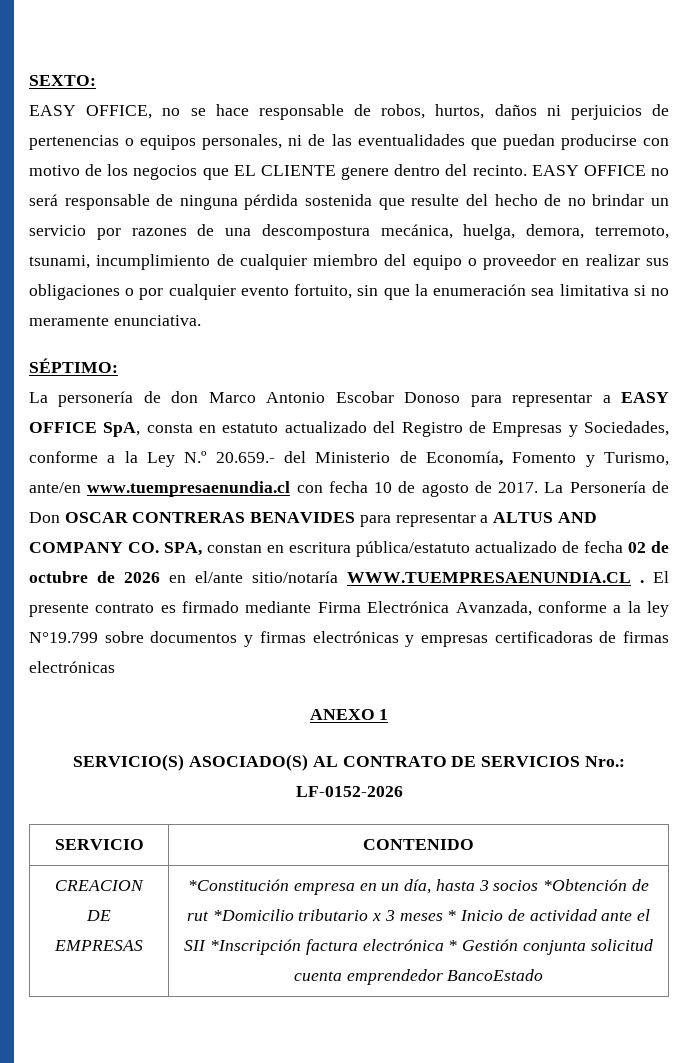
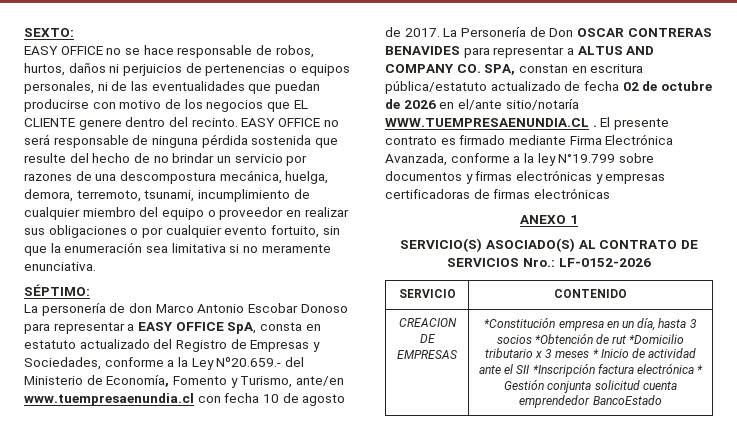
[86,105,153,119] OFFICE, -> [60,46,103,55] OFFICE
[184,451,275,463] N.º 20.659.- -> [216,357,282,367] Nº20.659.-

